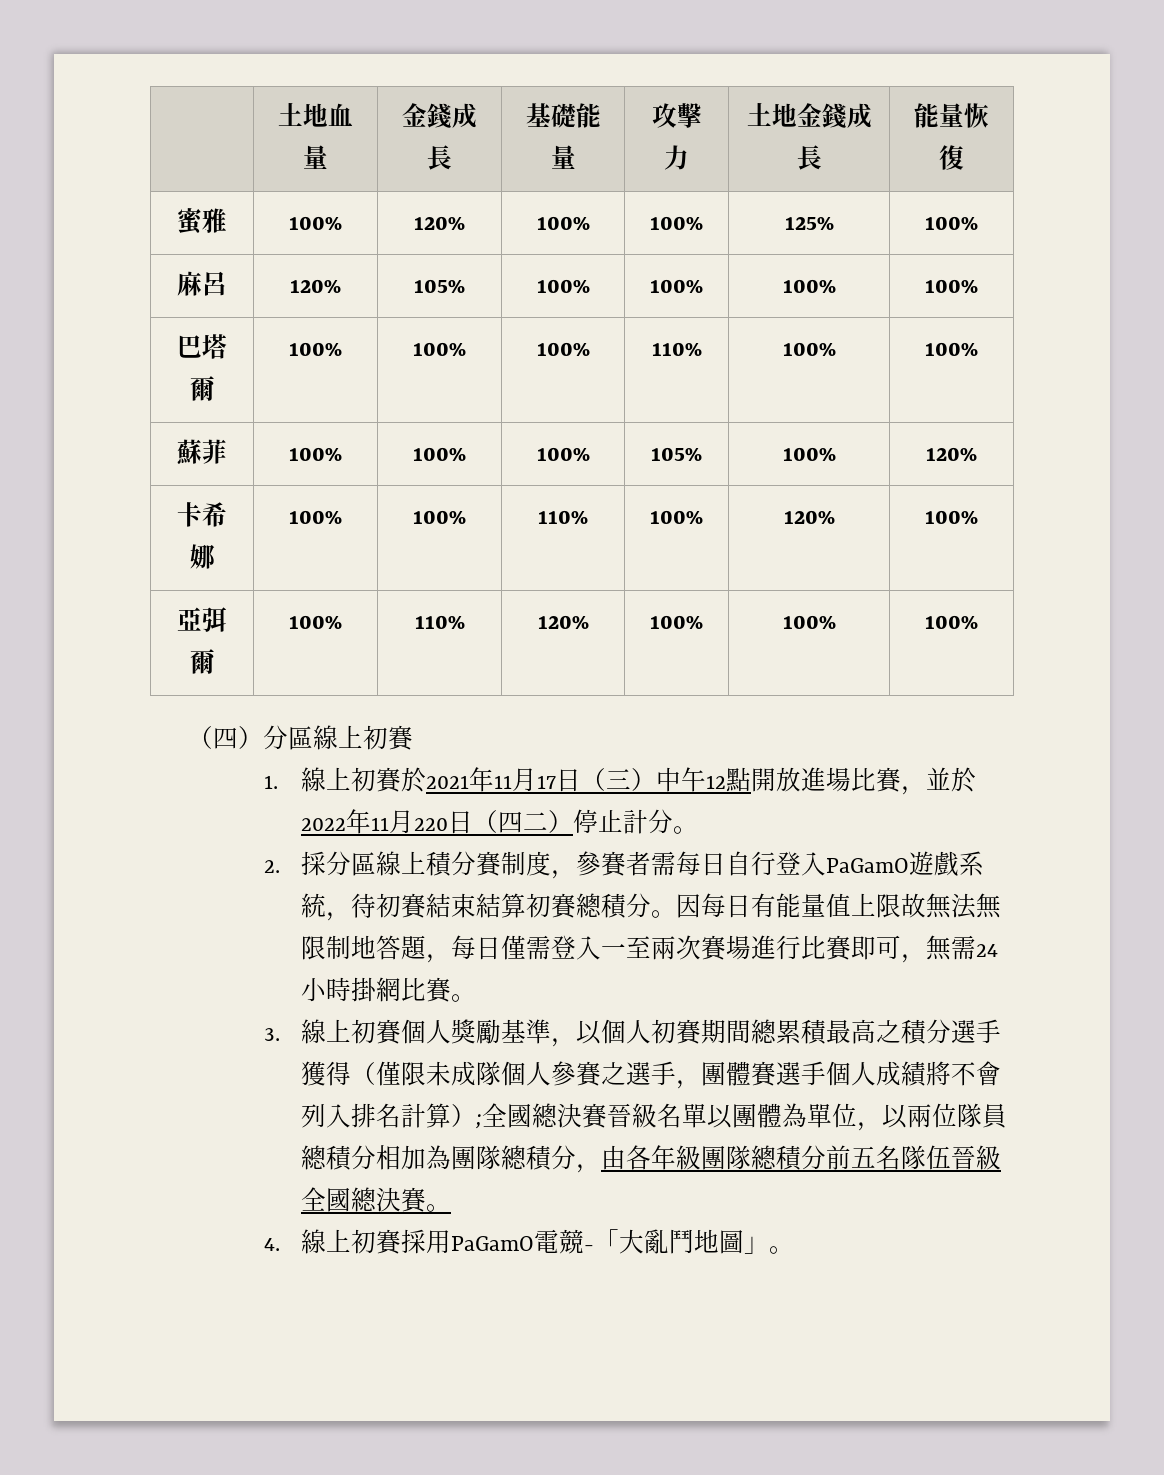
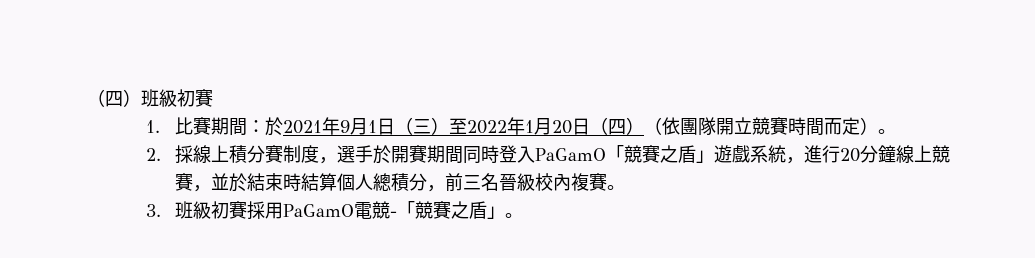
[278,102,353,127] [303,145,328,169] [402,103,477,129] [427,145,452,170] [525,103,601,128] [550,145,576,169] [651,103,702,128] [664,145,689,170] [746,102,872,129] [796,145,822,170] [914,103,989,128] [939,145,964,170] [177,208,227,234] [289,216,342,230] [414,216,465,230] [536,216,590,230] [650,216,703,230] [784,217,834,230] [925,216,978,230] [177,271,227,296] [290,279,341,293] [414,279,465,293] [536,279,590,293] [650,279,703,293] [782,279,836,293] [925,279,978,293] [177,334,227,359] [189,376,216,401] [289,342,342,356] [413,342,466,356] [536,342,590,356] [651,342,702,356] [782,342,836,356] [925,342,978,356] [177,439,227,465] [289,447,342,461] [413,447,466,461] [536,447,590,461] [651,447,702,461] [782,447,836,461] [926,447,977,461] [177,502,227,527] [189,544,215,569] [289,510,342,524] [413,510,466,524] [538,510,588,524] [650,510,703,524] [783,510,835,524] [925,510,978,524] [177,607,227,632] [189,649,216,674] [289,615,342,629] [414,615,465,629] [537,615,589,629] [650,615,703,629] [782,615,836,629] [925,615,978,629] [187,725,414,751] [263,767,977,795] [301,809,674,834] | 土地血量 | 金錢成長 | 基礎能量 | 攻擊力 | 土地金錢成長 | 能量恢復 // 蜜雅 | 100% | 120% | 100% | 100% | 125% | 100% // 麻呂 | 120% | 105% | 100% | 100% | 100% | 100% // 巴塔爾 | 100% | 100% | 100% | 110% | 100% | 100% // 蘇菲 | 100% | 100% | 100% | 105% | 100% | 120% // 卡希娜 | 100% | 100% | 110% | 100% | 120% | 100% // 亞弭爾 | 100% | 110% | 120% | 100% | 100% | 100% // （四）分區線上初賽 // 1.線上初賽於2021年11月17日（三）中午12點開放進場比賽，並於2022年11月220日（四二）停止計分 -> [87,89,214,107] [145,117,878,136] （四）班級初賽 // 1.比賽期間：於2021年9月1日（三）至2022年1月20日（四）（依團隊開立競賽時間而定）
[326,851,377,876] 分區 -> (193, 154) none
[576,851,985,877] [301,893,1002,921] [301,935,999,963] [301,977,477,1003] [263,1019,1002,1047] [301,1061,1002,1089] [301,1103,1008,1131] [301,1145,1002,1173] [301,1187,452,1213] [263,1229,352,1254] 參賽者需每日自行登入PaGamO遊戲系統，待初賽結束結算初賽總積分。因每日有能量值上限故無法無限制地答題，每日僅需登入一至兩次賽場進行比賽即可，無需24小時掛網比賽。 // 3.線上初賽個人獎勵基準，以個人初賽期間總累積最高之積分選手獲得（僅限未成隊個人參賽之選手，團體賽選手個人成績將不會列入排名計算）;全國總決賽晉級名單以團體為單位，以兩位隊員總積分相加為團隊總積分，由各年級團隊總積分前五名隊伍晉級全國總決賽。 // 4.線上 -> [336,145,950,164] [174,173,625,192] [145,201,211,219] 選手於開賽期間同時登入PaGamO「競賽之盾」遊戲系統，進行20分鐘線上競賽，並於結束時結算個人總積分，前三名晉級校內複賽。 // 3.班級
[619,1229,745,1254] 大亂鬥地圖 -> [414,201,487,219] 競賽之盾

